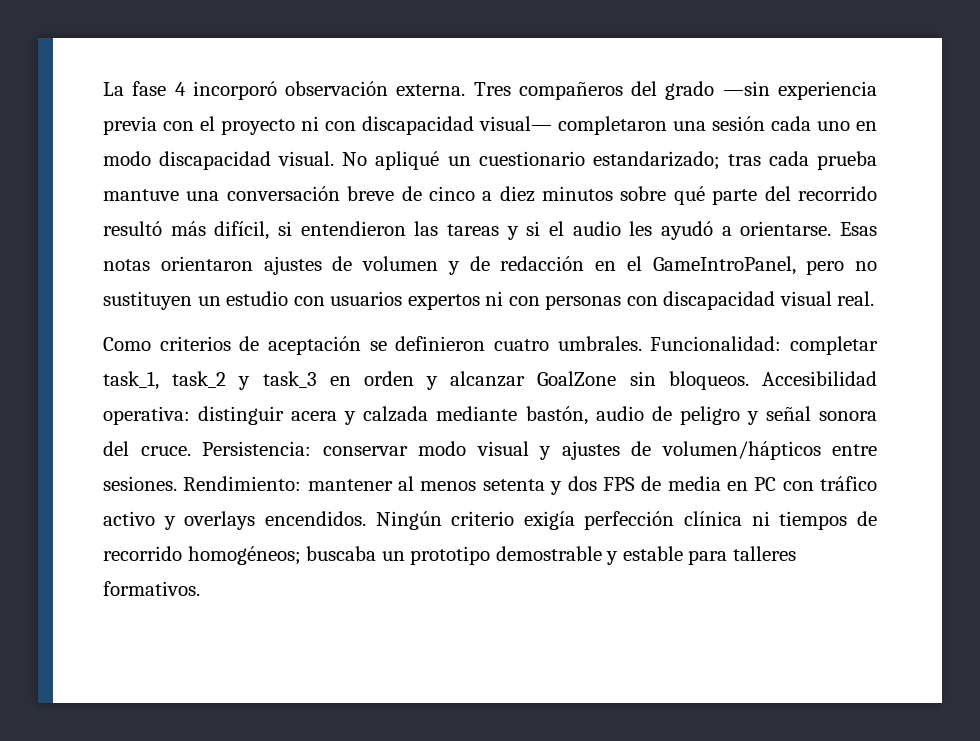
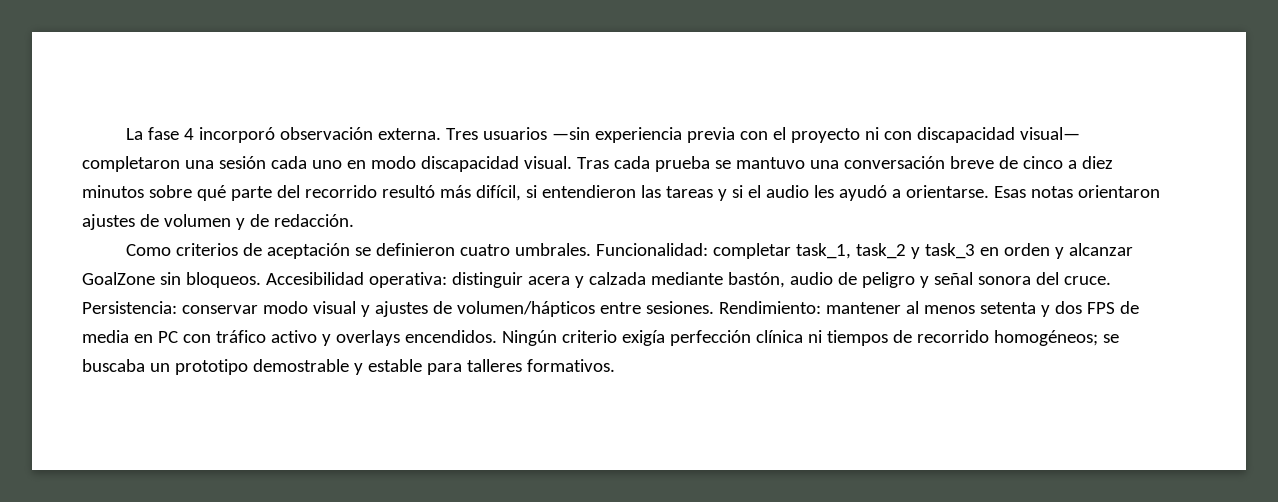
[518,81,715,100] compañeros del grado -> [482,127,547,140] usuarios
[342,151,878,170] [103,189,179,201] No apliqué un cuestionario estandarizado; tras cada prueba mantuve -> [576,156,805,172] Tras cada prueba se mantuvo
[500,256,877,275] [103,291,875,310] redacción en el GameIntroPanel, pero no sustituyen un estudio con usuarios expertos ni con personas con discapacidad visual real. -> [273,214,354,227] redacción.
(301, 555) none -> [1102,334,1119,343] se

